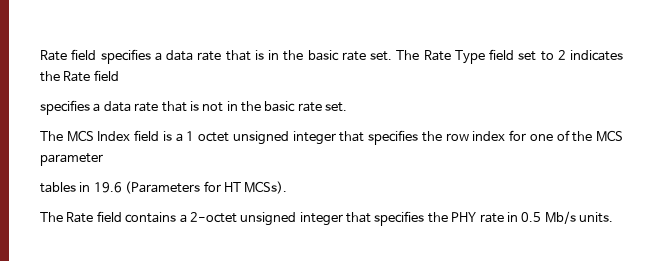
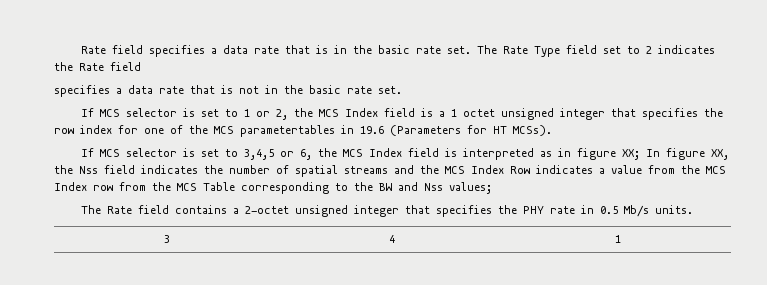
[40,131,63,141] The -> [81,108,314,120] If MCS selector is set to 1 or 2, the
[40,153,103,166] [40,182,76,193] parameter // tables -> [240,125,335,137] parametertables
(288, 187) none -> [81,148,730,160] [54,165,726,177] [54,182,492,194] // If MCS selector is set to 3,4,5 or 6, the MCS Index field is interpreted as in figure XX; In figure XX, the Nss field indicates the number of spatial streams and the MCS Index Row indicates a value from the MCS Index row from the MCS Table corresponding to the BW and Nss values;
(613, 217) none -> [164,235,170,243] [389,235,395,243] [614,235,621,243] // 3 | 4 | 1

